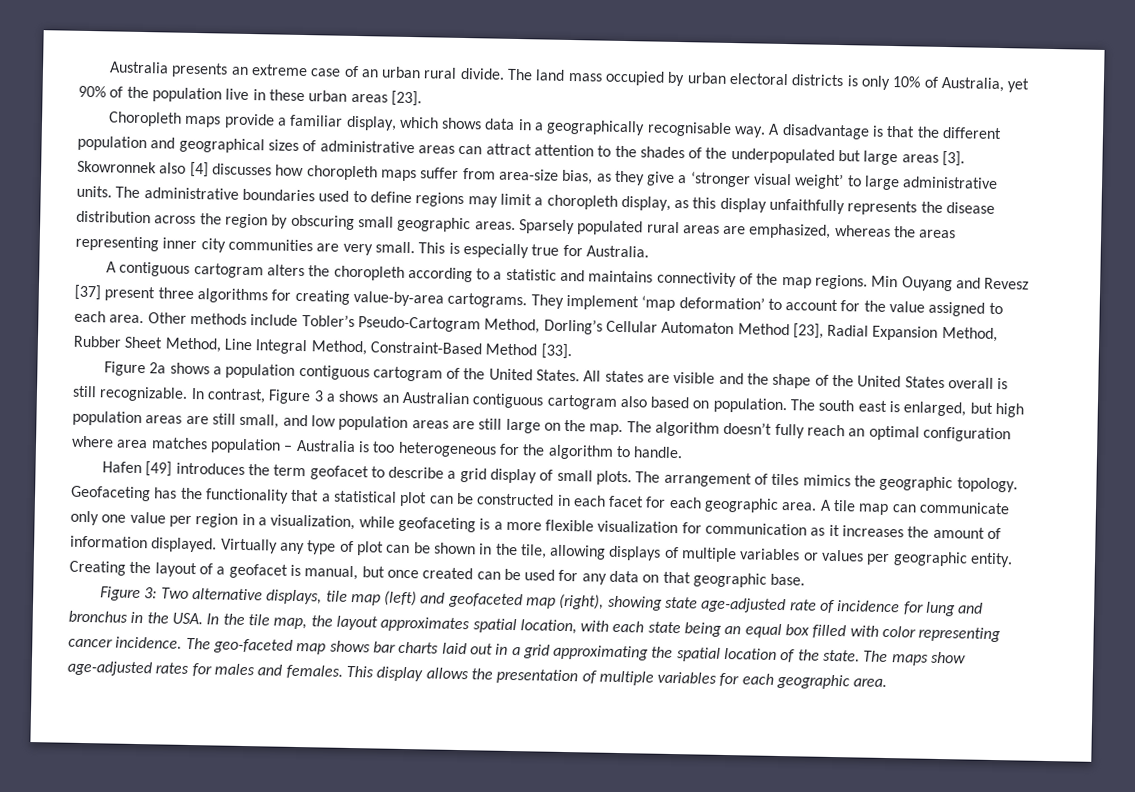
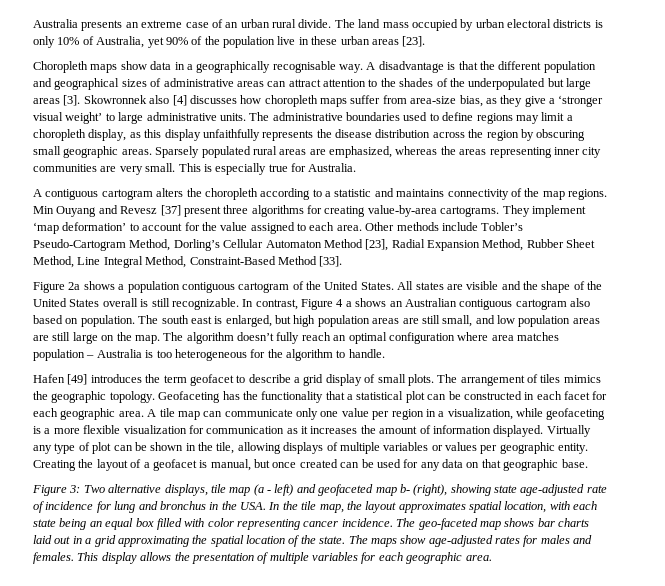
[223,113,483,131] provide a familiar display, which shows -> [120,61,147,70] show
[313,390,324,402] 3 -> [336,299,344,307] 4
[384,590,418,607] (left) -> [253,484,294,496] (a - left)
(557, 603) none -> [399,484,410,493] b-

